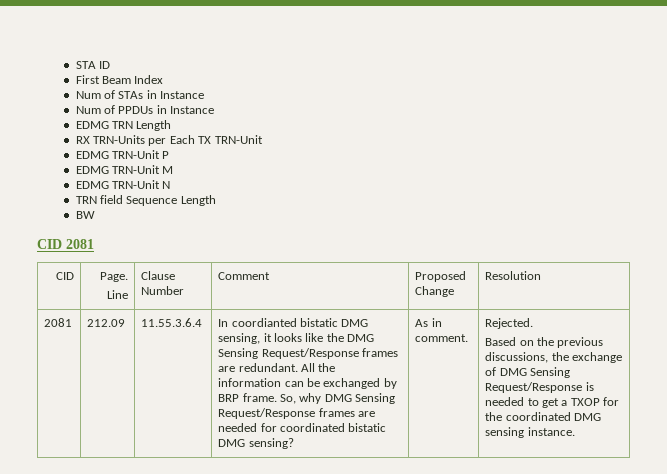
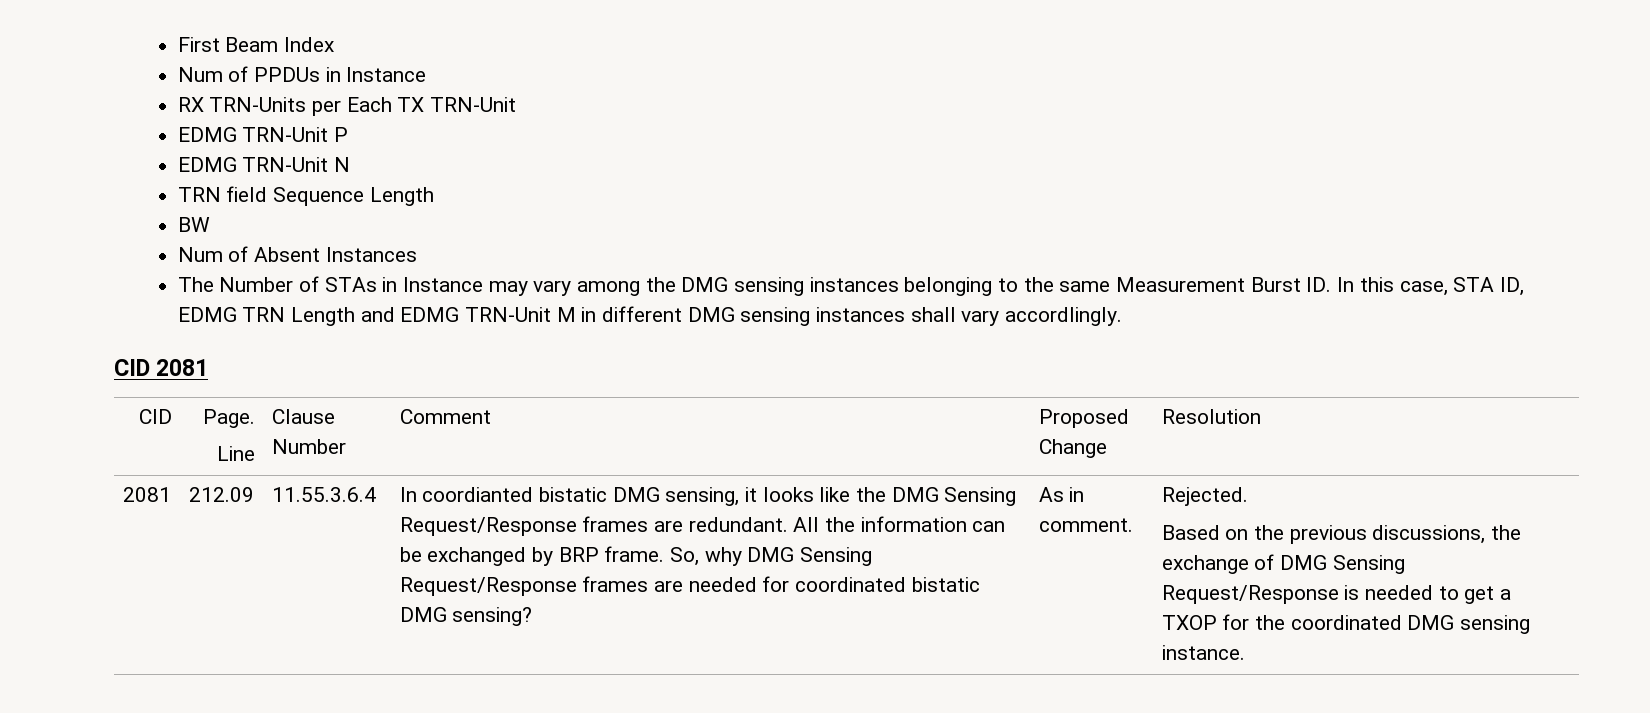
[75,61,111,69] STA ID // -> (177, 44) none
[75,90,205,99] // Num of STAs in Instance -> (335, 44) none
[75,120,172,131] // EDMG TRN Length -> (427, 74) none
[75,165,174,174] // EDMG TRN-Unit M -> (349, 134) none
(95, 215) none -> [177,246,417,262] [177,276,1524,296] [177,306,1123,326] // Num of Absent Instances // The Number of STAs in Instance may vary among the DMG sensing instances belonging to the same Measurement Burst ID. In this case, STA ID, EDMG TRN Length and EDMG TRN-Unit M in different DMG sensing instances shall vary accordlingly.

